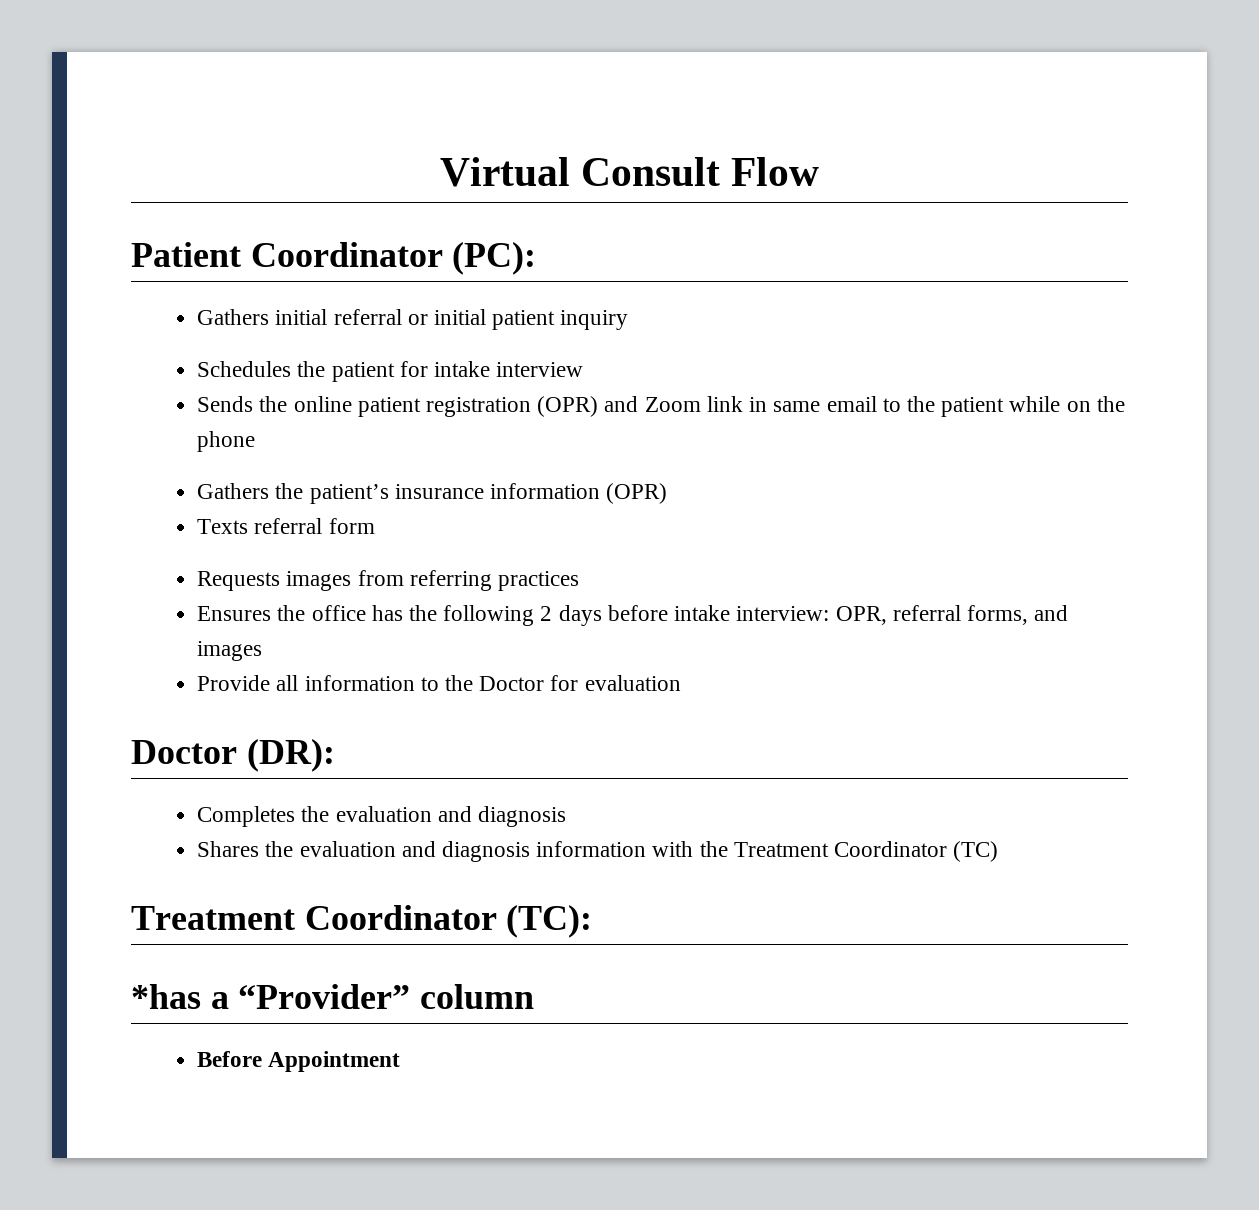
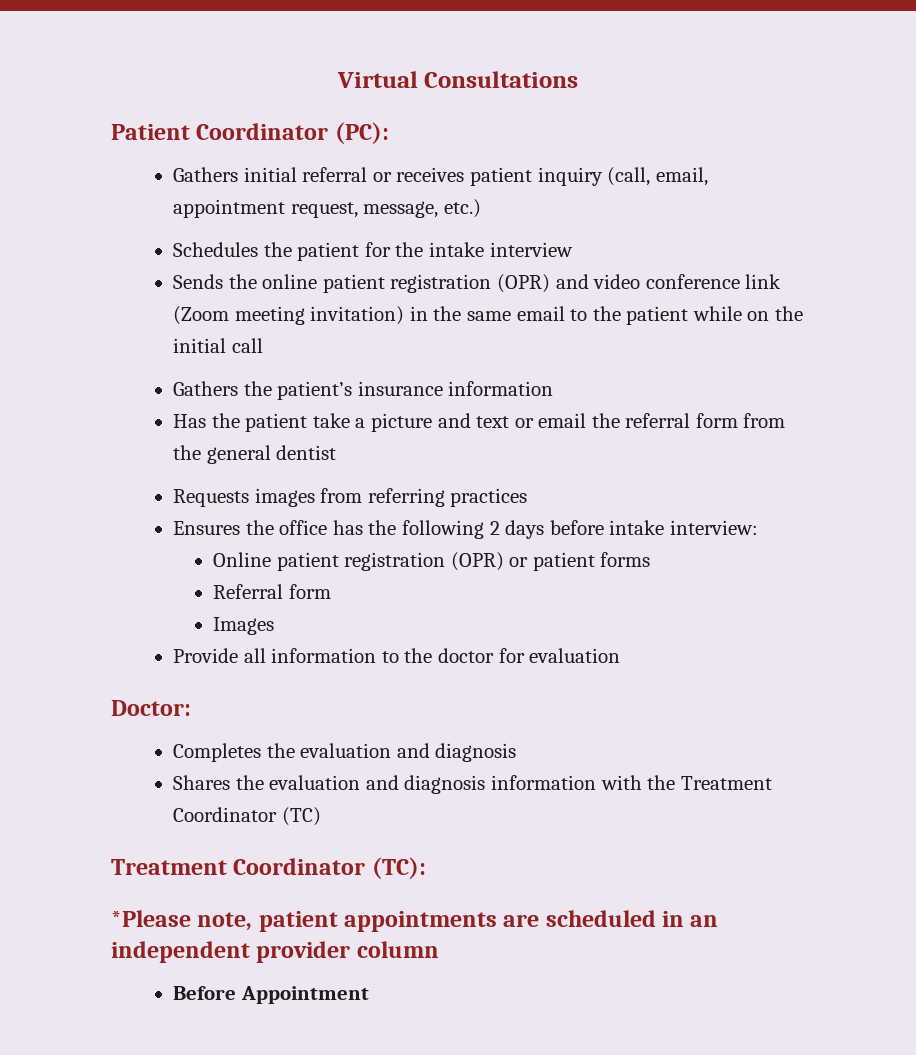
[581,157,820,186] Consult Flow -> [424,71,579,88] Consultations
[434,309,487,325] initial -> [396,167,465,182] receives
(629, 320) none -> [607,167,708,186] [173,199,481,218] (call, email, appointment request, message, etc.)
(428, 369) none -> [395,242,424,257] the
[644,396,768,412] Zoom link in -> [593,274,782,289] [173,306,462,325] video conference link (Zoom meeting invitation) in the
[197,431,256,452] phone -> [173,338,263,353] initial call
[606,483,668,504] [197,518,375,534] (OPR) // Texts referral form -> [173,413,786,432] [173,445,337,464] // Has the patient take a picture and text or email the referral form from the general dentist
[835,605,1069,625] [197,641,263,661] OPR, referral forms, and images -> [213,552,651,571] [213,584,331,599] [213,617,275,635] // Online patient registration (OPR) or patient forms // Referral form // Images
[479,676,545,691] Doctor -> [437,648,494,663] doctor
[131,739,335,772] Doctor (DR): -> [111,700,191,716] Doctor:
[131,984,411,1009] *has a “Provider” -> [111,910,719,932] [111,941,351,963] *Please note, patient appointments are scheduled in an independent provider

